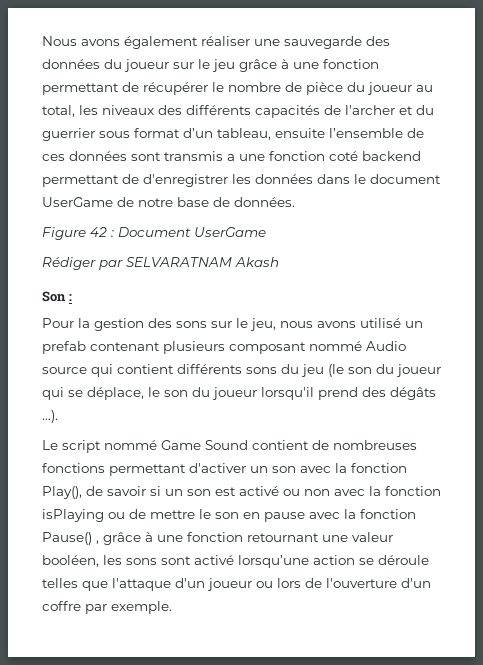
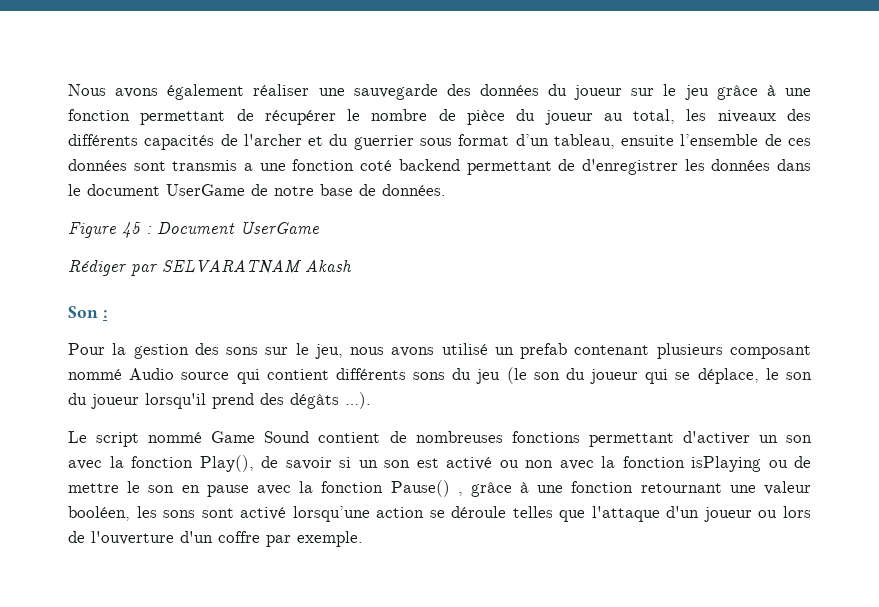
[90,227,107,237] 42 -> [122,222,141,238] 45

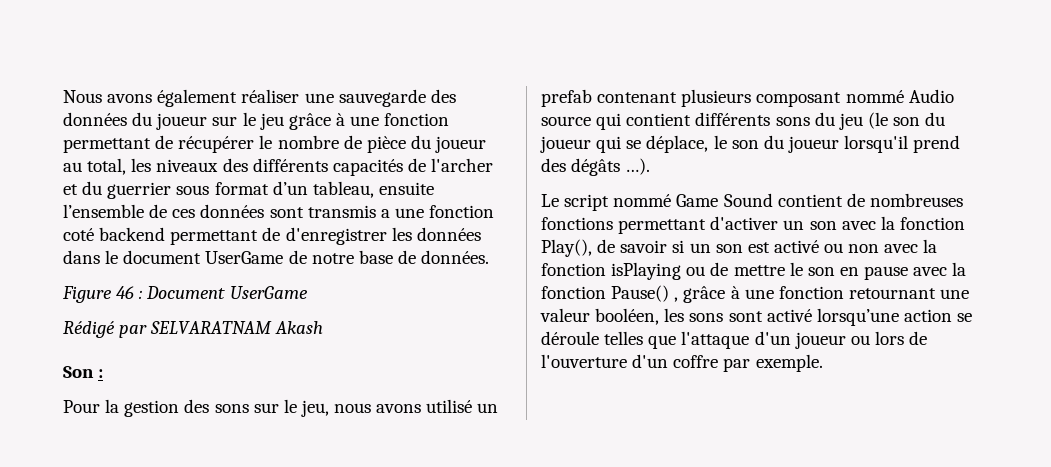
[122,222,141,238] 45 -> [116,286,135,299] 46
[68,260,127,276] Rédiger -> [63,321,115,338] Rédigé

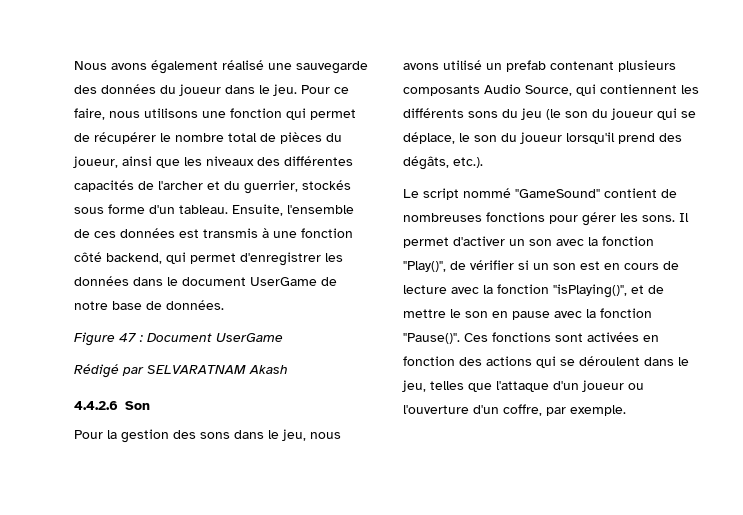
[241,89,300,103] réaliser -> [222,60,264,70] réalisé
[212,112,450,130] [63,135,487,153] [63,158,127,175] sur le jeu grâce à une fonction permettant de récupérer le nombre de pièce du joueur au total, -> [225,84,349,96] [74,108,356,120] [74,132,342,144] [73,156,180,168] dans le jeu. Pour ce faire, nous utilisons une fonction qui permet de récupérer le nombre total de pièces du joueur, ainsi que
[252,158,328,172] différents -> [284,156,353,166] différentes
[107,181,434,199] [63,204,495,218] [63,227,281,245] guerrier sous format d’un tableau, ensuite l’ensemble de ces données sont transmis a une fonction coté backend permettant de -> [244,180,351,194] [74,204,354,216] [74,228,353,238] [74,252,236,264] guerrier, stockés sous forme d'un tableau. Ensuite, l'ensemble de ces données est transmis à une fonction côté backend, qui permet
[116,286,135,299] 46 -> [119,333,136,342] 47
(324, 327) none -> [74,401,118,410] 4.4.2.6
[98,369,104,378] : -> (150, 405) none
[253,403,279,413] sur -> [234,430,264,439] dans
[756,89,954,107] [541,113,692,130] composant nommé Audio source qui contient -> [403,84,699,96] composants Audio Source, qui contiennent les
[571,158,651,176] dégâts …). -> [403,156,483,170] dégâts, etc.).
[676,193,773,207] Game Sound -> [515,189,600,198] "GameSound"
[618,219,707,234] permettant -> [549,212,689,226] [403,237,449,248] pour gérer les sons. Il permet
[541,239,668,257] Play(), de savoir -> [403,260,514,272] "Play()", de vérifier
[773,239,938,253] [541,262,706,280] activé ou non avec la fonction isPlaying ou -> [604,261,679,270] [403,284,644,298] en cours de lecture avec la fonction "isPlaying()", et
[611,285,970,303] [540,308,973,326] [541,331,599,345] Pause() , grâce à une fonction retournant une valeur booléen, les sons sont activé lorsqu’une action se déroule -> [403,332,659,344] [403,356,689,368] [402,380,426,392] "Pause()". Ces fonctions sont activées en fonction des actions qui se déroulent dans le jeu,
[874,331,928,345] lors de -> (644, 386) none
[673,355,719,368] coffre -> [503,404,542,416] coffre,

